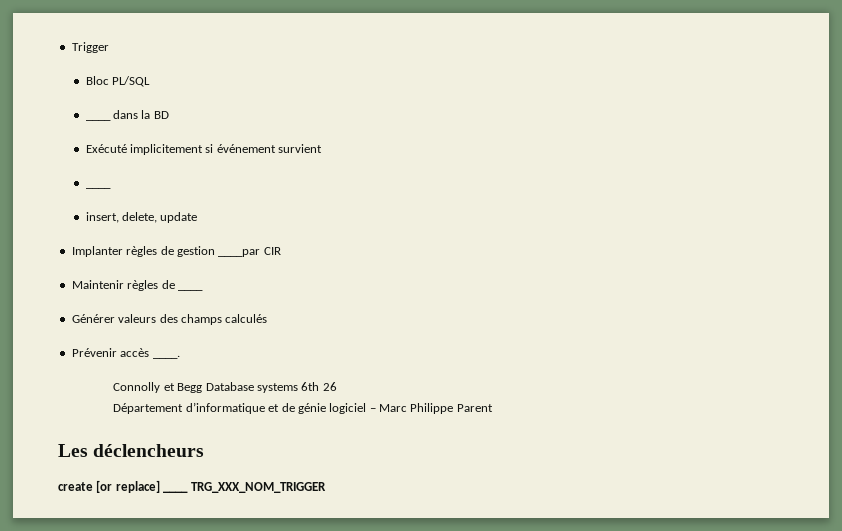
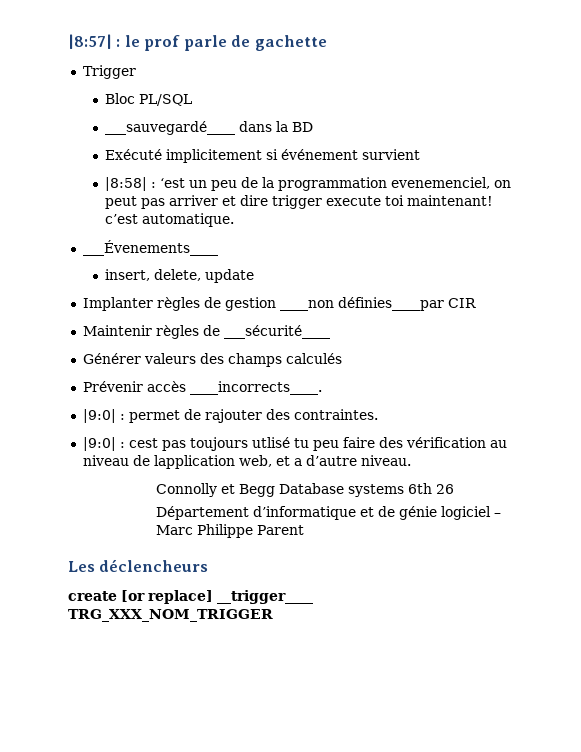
(71, 47) none -> [68,34,327,51] |8:57| : le prof parle de gachette //
[85,119,111,121] ____ -> [104,121,235,135] ___sauvegardé____
[85,187,111,189] ____ -> [104,177,511,191] [104,195,493,209] [104,213,234,227] [82,240,218,256] |8:58| : ‘est un peu de la programmation evenemenciel, on peut pas arriver et dire trigger execute toi maintenant! c’est automatique. // ___Évenements____
[218,249,261,257] ____par -> [279,297,444,311] ____non définies____par
[177,289,203,291] ____ -> [223,325,330,339] ___sécurité____
[152,355,180,359] ____. -> [189,381,322,395] [82,409,378,423] [82,437,507,451] [82,455,411,469] ____incorrects____. // |9:0| : permet de rajouter des contraintes. // |9:0| : cest pas toujours utlisé tu peu faire des vérification au niveau de lapplication web, et a d’autre niveau.
[163,491,189,493] ____ -> [217,590,313,604] __trigger____

